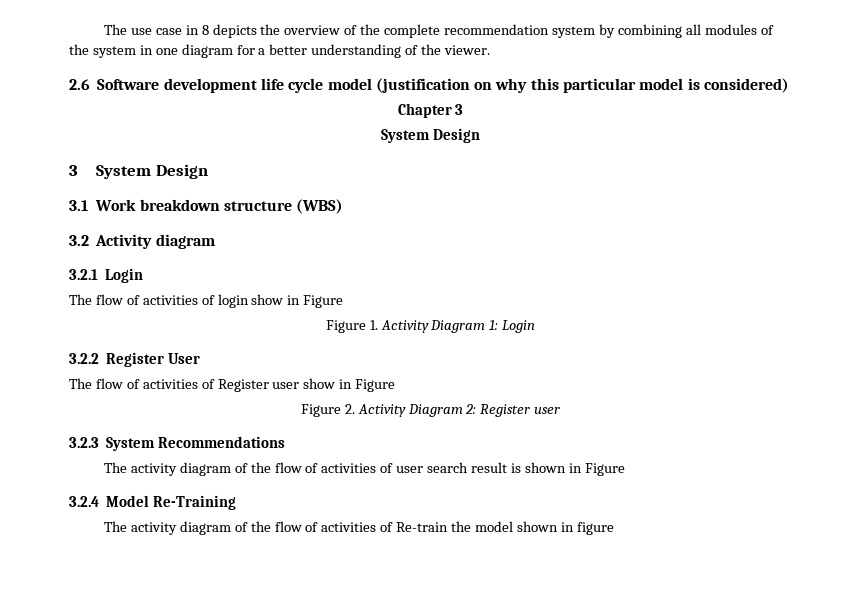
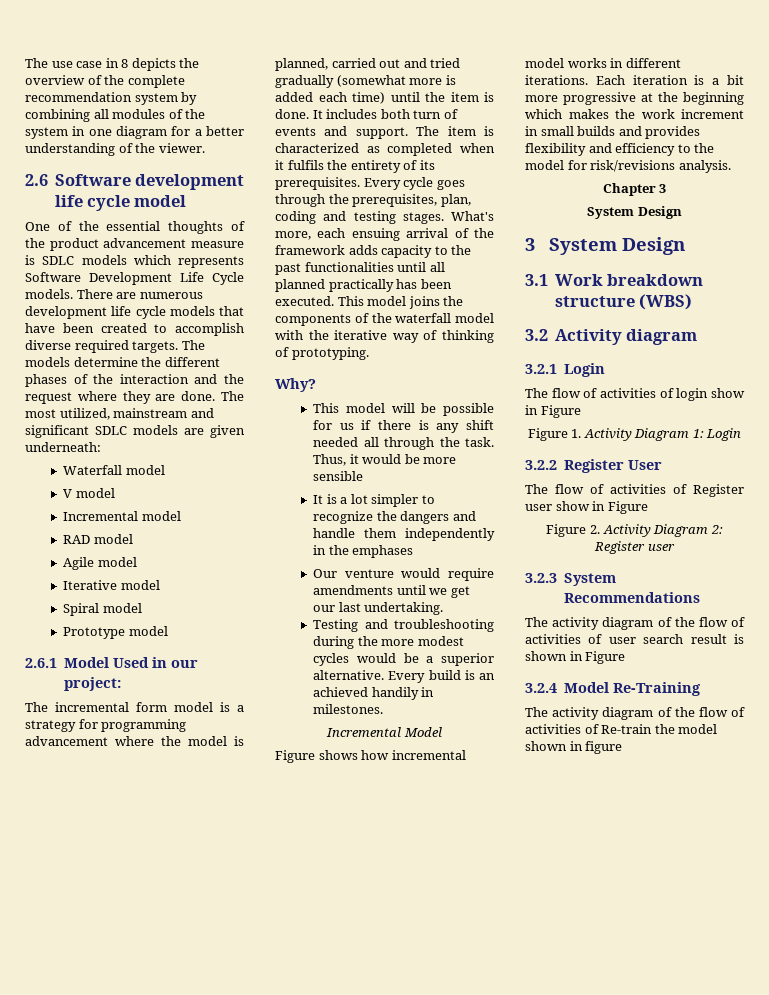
[375,78,790,93] (justification on why this particular model is considered) -> [25,221,245,234] [25,238,244,251] [25,255,244,268] [25,272,244,285] [25,289,203,299] [25,306,244,319] [25,323,244,336] [25,340,205,353] [25,357,220,367] [25,374,244,387] [25,391,245,404] [25,408,214,420] [25,425,245,438] [25,442,101,452] [63,465,165,475] [63,488,115,498] [63,511,181,521] [63,534,133,544] [63,557,137,570] [63,580,160,590] [63,603,142,616] [63,626,168,639] [25,657,198,668] [63,677,121,691] [25,702,244,712] [25,719,187,732] [25,736,244,746] [275,58,461,71] [275,75,456,88] [275,92,494,104] [275,109,458,119] [275,126,494,139] [275,143,495,156] [275,160,435,173] [275,177,465,190] [275,194,471,207] [275,211,494,224] [275,228,494,241] [275,245,472,258] [275,262,445,275] [275,279,452,292] [275,296,464,309] [275,313,494,326] [275,330,494,343] [275,347,369,360] [275,378,316,392] [313,403,494,416] [313,420,494,433] [313,437,494,450] [313,454,457,466] [313,471,364,481] [313,494,435,507] [313,511,476,524] [313,528,495,541] [313,545,414,558] [313,568,494,581] [313,585,470,598] [313,602,444,615] [313,619,494,632] [313,636,464,649] [313,653,494,666] [313,670,495,683] [313,687,435,700] [313,704,384,714] [326,727,442,737] [275,750,466,763] [525,58,681,68] [525,75,744,85] [525,92,744,105] [525,109,744,119] [525,126,701,139] [525,143,715,156] [525,160,731,173] // One of the essential thoughts of the product advancement measure is SDLC models which represents Software Development Life Cycle models. There are numerous development life cycle models that have been created to accomplish diverse required targets. The models determine the different phases of the interaction and the request where they are done. The most utilized, mainstream and significant SDLC models are given underneath: // Waterfall model // V model // Incremental model // RAD model // Agile model // Iterative model // Spiral model // Prototype model // 2.6.1 Model Used in our project: // The incremental form model is a strategy for programming advancement where the model is planned, carried out and tried gradually (somewhat more is added each time) until the item is done. It includes both turn of events and support. The item is characterized as completed when it fulfils the entirety of its prerequisites. Every cycle goes through the prerequisites, plan, coding and testing stages. What's more, each ensuing arrival of the framework adds capacity to the past functionalities until all planned practically has been executed. This model joins the components of the waterfall model with the iterative way of thinking of prototyping. // Why? // This model will be possible for us if there is any shift needed all through the task. Thus, it would be more sensible // It is a lot simpler to recognize the dangers and handle them independently in the emphases // Our venture would require amendments until we get our last undertaking. // Testing and troubleshooting during the more modest cycles would be a superior alternative. Every build is an achieved handily in milestones. // Incremental Model // Figure shows how incremental model works in different iterations. Each iteration is a bit more progressive at the beginning which makes the work increment in small builds and provides flexibility and efficiency to the model for risk/revisions analysis.

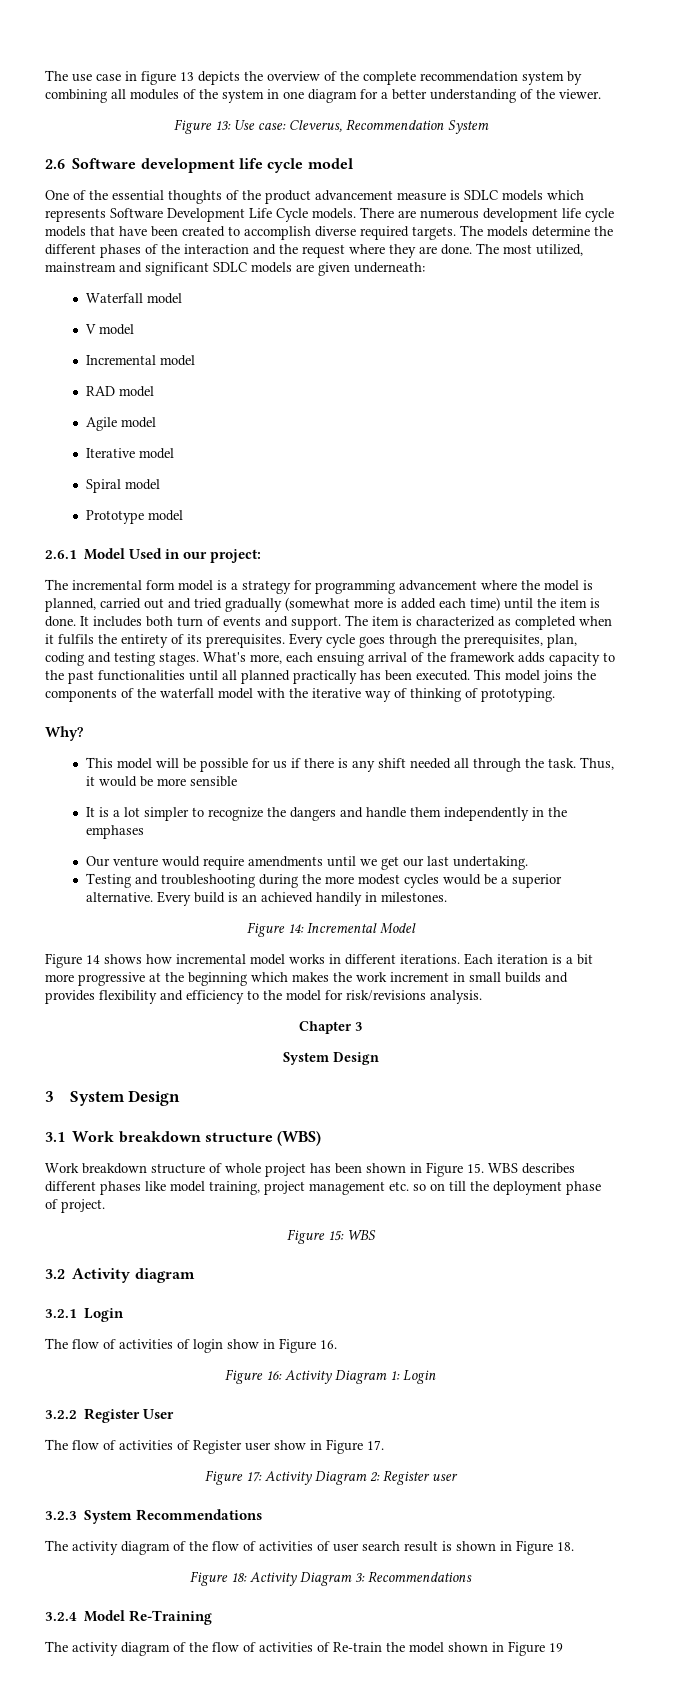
[121,59,129,68] 8 -> [141,71,194,85] figure 13
(205, 148) none -> [173,119,489,134] // Figure 13: Use case: Cleverus, Recommendation System
(384, 709) none -> [246,922,304,937] Figure 14:
(315, 756) none -> [86,955,100,964] 14
(692, 302) none -> [45,1162,575,1177] [45,1181,601,1195] [45,1199,105,1213] [286,1229,376,1244] // Work breakdown structure of whole project has been shown in Figure 15. WBS describes different phases like model training, project management etc. so on till the deployment phase of project. // Figure 15: WBS
[527,428,582,441] // Figure 1. -> [320,1340,337,1349] [225,1369,282,1384] 16. // Figure 16:
[546,524,600,537] // Figure 2. -> [367,1440,384,1450] [205,1470,262,1485] 17. // Figure 17:
(626, 657) none -> [557,1542,574,1551] [190,1571,472,1586] 18. // Figure 18: Activity Diagram 3: Recommendations
[585,741,623,754] figure -> [508,1641,563,1656] Figure 19

